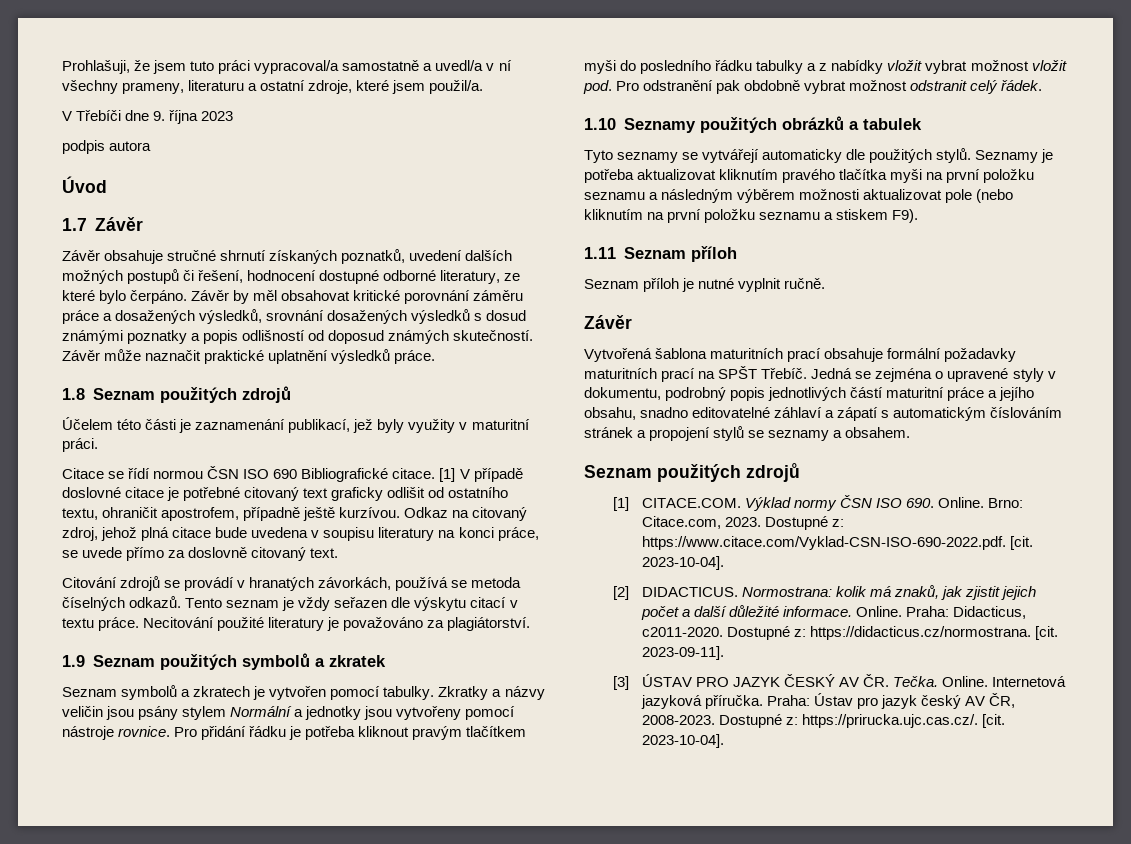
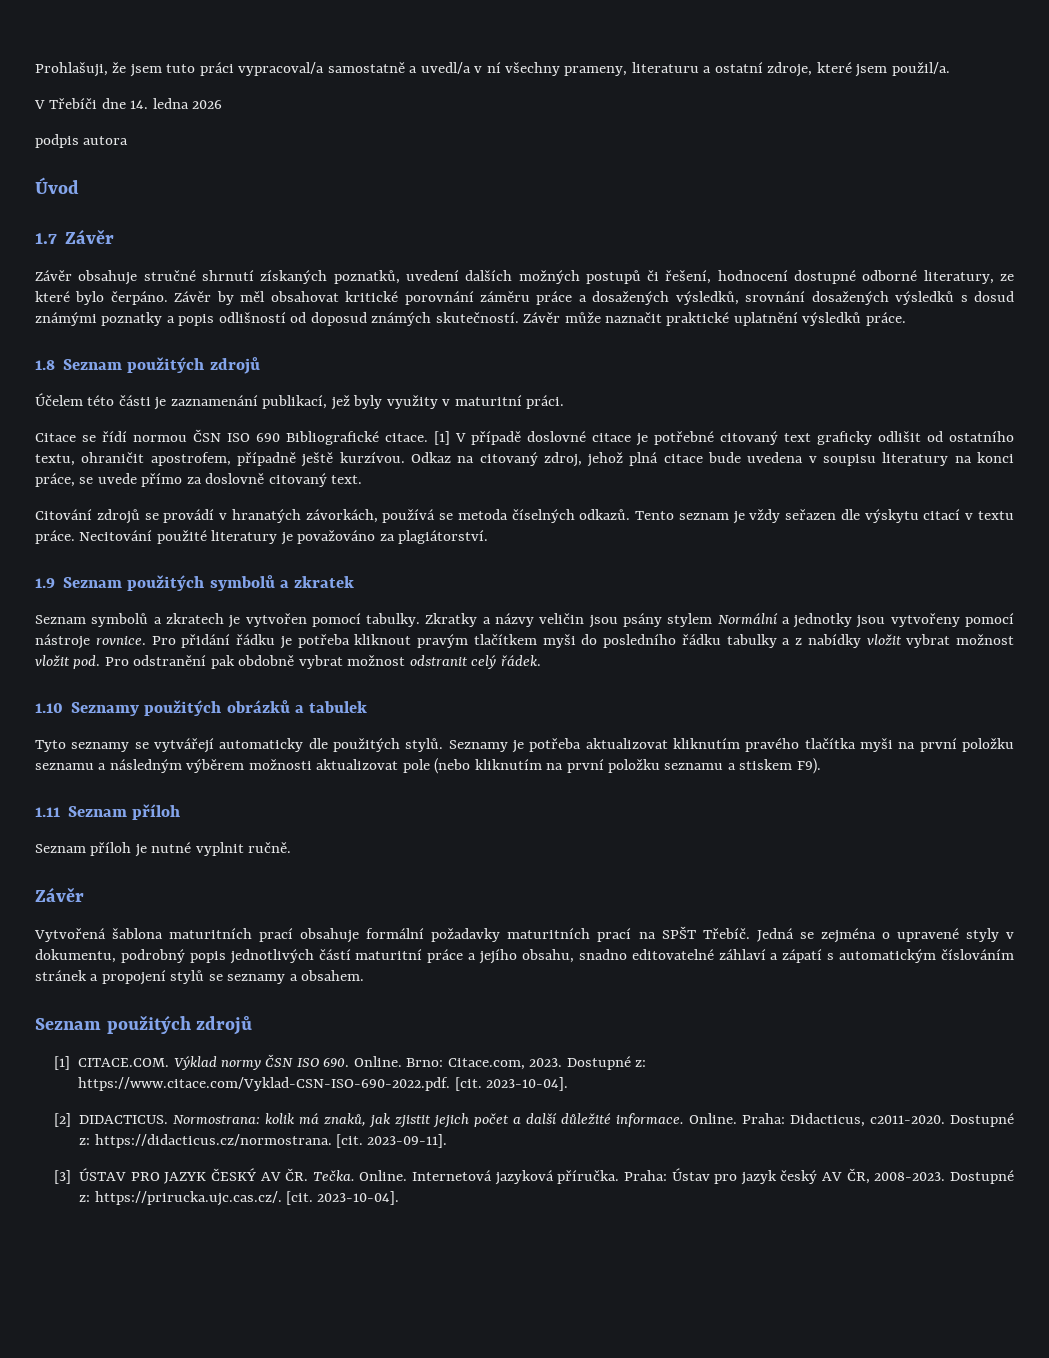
[153,110,234,124] 9. října 2023 -> [130,98,223,109] 14. ledna 2026

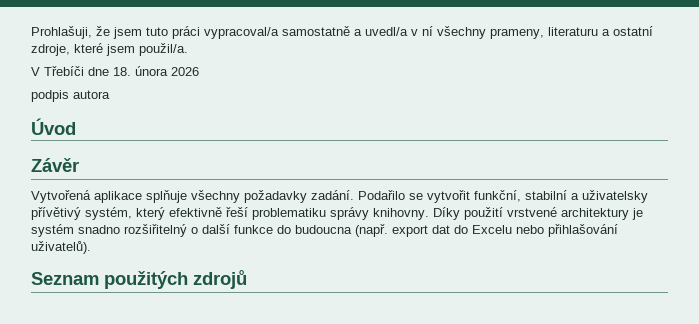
[130,98,189,109] 14. ledna -> [113,66,168,76] 18. února
[35,229,115,244] [35,270,1014,285] [35,291,1015,305] [35,312,906,326] [35,357,260,374] [35,393,565,410] [35,429,1015,446] [35,452,1014,467] [35,473,363,487] [35,509,1015,524] [35,530,489,545] [35,575,354,591] [35,613,1014,628] [35,634,1014,649] [35,655,541,669] [35,700,367,716] [35,738,1015,753] [35,758,821,774] [35,804,181,820] [35,842,292,857] [35,887,84,902] [34,926,1014,943] [35,949,1014,964] [35,970,365,985] [35,1015,253,1035] [53,1054,647,1070] [78,1077,568,1091] [53,1113,1014,1128] [79,1134,448,1148] [53,1168,1014,1185] [79,1191,400,1206] 1.7 Závěr // Závěr obsahuje stručné shrnutí získaných poznatků, uvedení dalších možných postupů či řešení, hodnocení dostupné odborné literatury, ze které bylo čerpáno. Závěr by měl obsahovat kritické porovnání záměru práce a dosažených výsledků, srovnání dosažených výsledků s dosud známými poznatky a popis odlišností od doposud známých skutečností. Závěr může naznačit praktické uplatnění výsledků práce. // 1.8 Seznam použitých zdrojů // Účelem této části je zaznamenání publikací, jež byly využity v maturitní práci. // Citace se řídí normou ČSN ISO 690 Bibliografické citace. [1] V případě doslovné citace je potřebné citovaný text graficky odlišit od ostatního textu, ohraničit apostrofem, případně ještě kurzívou. Odkaz na citovaný zdroj, jehož plná citace bude uvedena v soupisu literatury na konci práce, se uvede přímo za doslovně citovaný text. // Citování zdrojů se provádí v hranatých závorkách, používá se metoda číselných odkazů. Tento seznam je vždy seřazen dle výskytu citací v textu práce. Necitování použité literatury je považováno za plagiátorství. // 1.9 Seznam použitých symbolů a zkratek // Seznam symbolů a zkratech je vytvořen pomocí tabulky. Zkratky a názvy veličin jsou psány stylem Normální a jednotky jsou vytvořeny pomocí nástroje rovnice. Pro přidání řádku je potřeba kliknout pravým tlačítkem myši do posledního řádku tabulky a z nabídky vložit vybrat možnost vložit pod. Pro odstranění pak obdobně vybrat možnost odstranit celý řádek. // 1.10 Seznamy použitých obrázků a tabulek // Tyto seznamy se vytvářejí automaticky dle použitých stylů. Seznamy je potřeba aktualizovat kliknutím pravého tlačítka myši na první položku seznamu a následným výběrem možnosti aktualizovat pole (nebo kliknutím na první položku seznamu a stiskem F9). // 1.11 Seznam příloh // Seznam příloh je nutné vyplnit ručně. // Závěr // Vytvořená šablona maturitních prací obsahuje formální požadavky maturitních prací na SPŠT Třebíč. Jedná se zejména o upravené styly v dokumentu, podrobný popis jednotlivých částí maturitní práce a jejího obsahu, snadno editovatelné záhlaví a zápatí s automatickým číslováním stránek a propojení stylů se seznamy a obsahem. // Seznam použitých zdrojů // [1] CITACE.COM. Výklad normy ČSN ISO 690. Online. Brno: Citace.com, 2023. Dostupné z: https://www.citace.com/Vyklad-CSN-ISO-690-2022.pdf. [cit. 2023-10-04]. // [2] DIDACTICUS. Normostrana: kolik má znaků, jak zjistit jejich počet a další důležité informace. Online. Praha: Didacticus, c2011-2020. Dostupné z: https://didacticus.cz/normostrana. [cit. 2023-09-11]. // [3] ÚSTAV PRO JAZYK ČESKÝ AV ČR. Tečka. Online. Internetová jazyková příručka. Praha: Ústav pro jazyk český AV ČR, 2008-2023. Dostupné z: https://prirucka.ujc.cas.cz/. [cit. 2023-10-04]. -> [31,158,79,172] [31,190,648,203] [31,207,643,220] [31,224,618,237] [31,241,91,254] [31,270,247,289] Závěr // Vytvořená aplikace splňuje všechny požadavky zadání. Podařilo se vytvořit funkční, stabilní a uživatelsky přívětivý systém, který efektivně řeší problematiku správy knihovny. Díky použití vrstvené architektury je systém snadno rozšiřitelný o další funkce do budoucna (např. export dat do Excelu nebo přihlašování uživatelů). // Seznam použitých zdrojů

